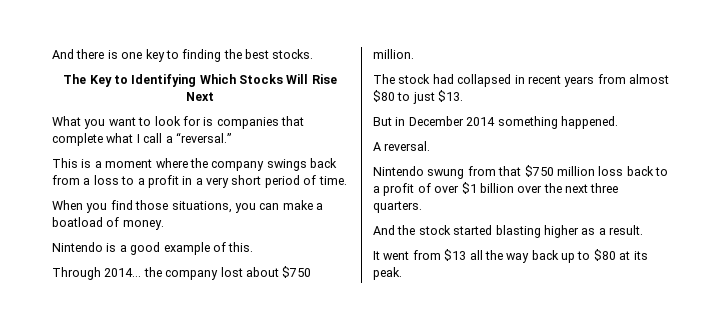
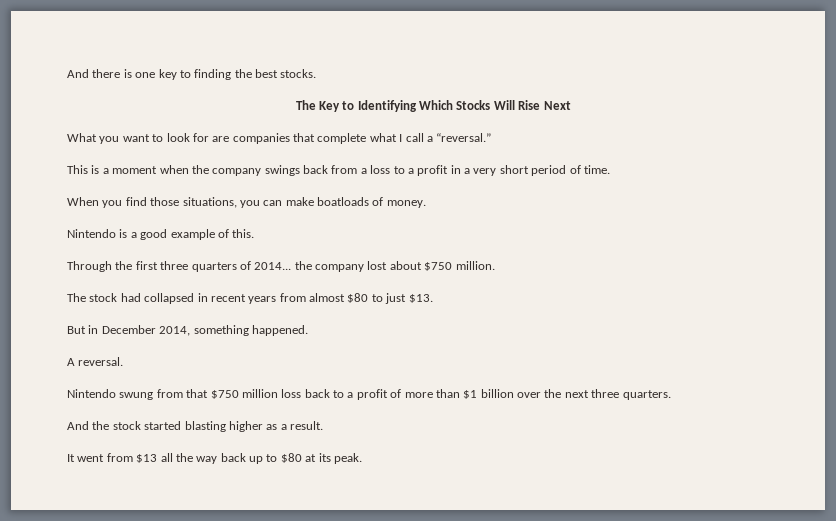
[203,117,214,126] is -> [212,136,230,142] are
[155,158,188,168] where -> [159,165,189,174] when
[316,203,323,210] [52,217,103,227] a boatload -> [317,197,369,206] boatloads
(101, 273) none -> [115,261,251,272] the first three quarters of
[466,117,496,126] 2014 -> [159,326,191,336] 2014,
[434,185,460,193] over -> [404,389,460,398] more than

